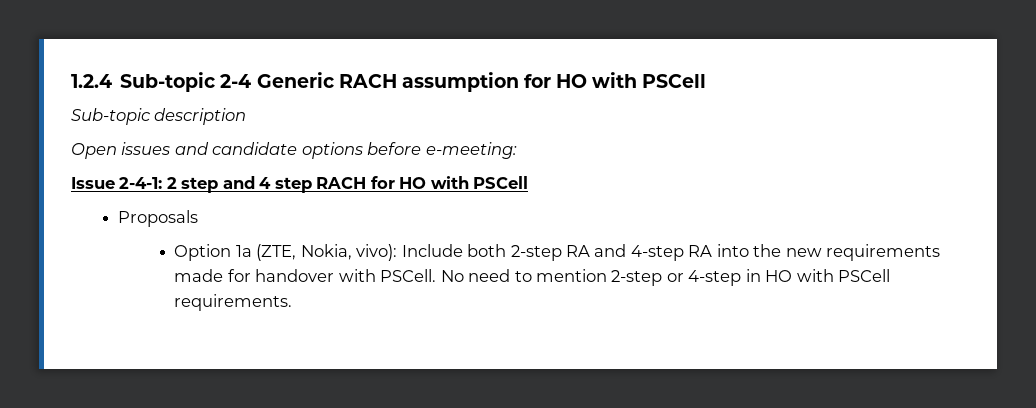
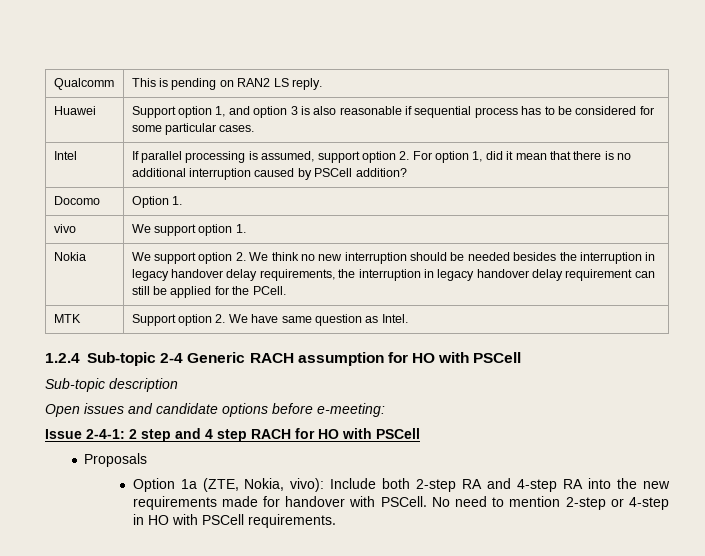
(71, 81) none -> [53,78,114,90] [131,78,322,90] [53,106,96,115] [131,106,654,118] [131,123,255,135] [53,151,77,160] [131,151,632,163] [131,168,407,180] [53,196,100,205] [131,196,183,208] [53,224,76,233] [131,224,246,236] [53,252,86,261] [131,252,656,264] [131,269,655,281] [131,286,286,298] [53,314,81,323] [131,314,408,326] Qualcomm | This is pending on RAN2 LS reply. // Huawei | Support option 1, and option 3 is also reasonable if sequential process has to be considered for some particular cases. // Intel | If parallel processing is assumed, support option 2. For option 1, did it mean that there is no additional interruption caused by PSCell addition? // Docomo | Option 1. // vivo | We support option 1. // Nokia | We support option 2. We think no new interruption should be needed besides the interruption in legacy handover delay requirements, the interruption in legacy handover delay requirement can still be applied for the PCell. // MTK | Support option 2. We have same question as Intel. //

